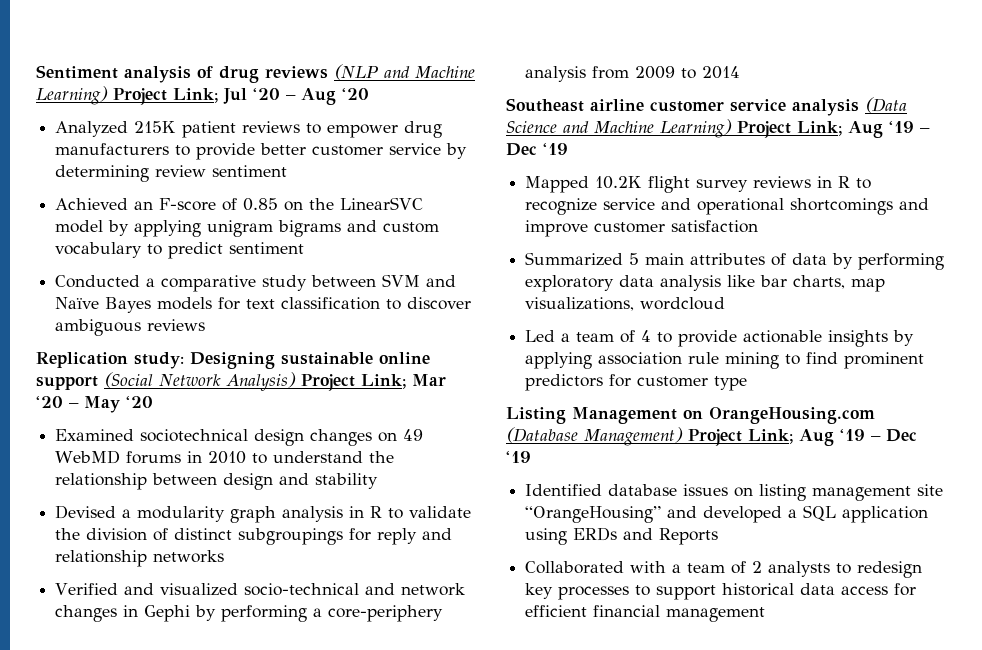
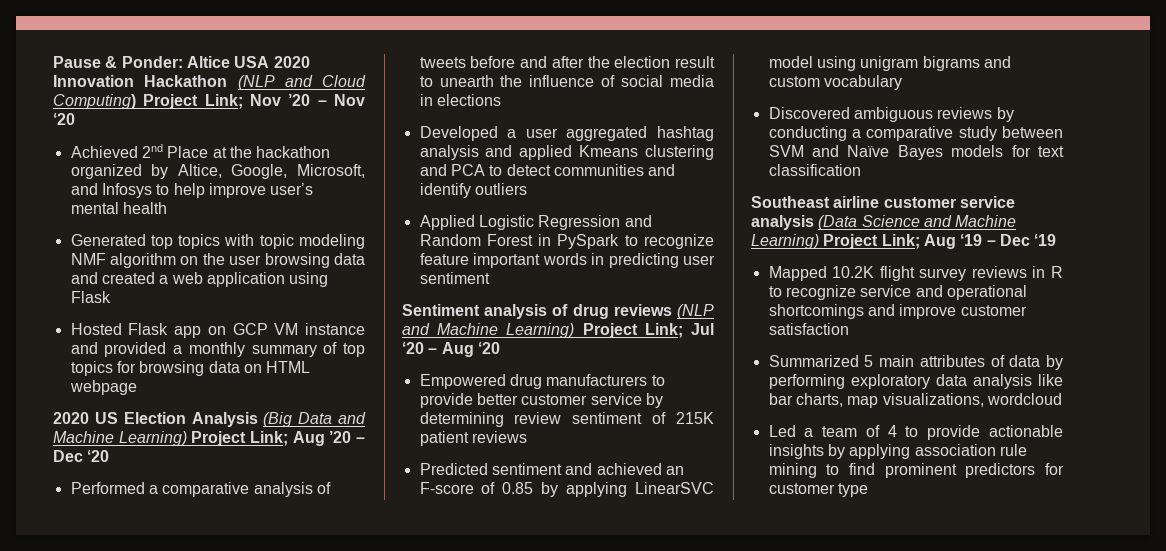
(36, 72) none -> [53,56,310,68] [53,75,366,90] [53,94,365,109] [53,113,75,125] [70,144,331,158] [70,164,365,179] [70,183,314,198] [70,202,167,214] [70,234,365,249] [70,253,365,268] [70,272,329,287] [70,291,111,303] [70,323,365,338] [70,342,366,357] [70,361,311,376] [69,380,137,395] [53,412,367,427] [53,431,365,446] [53,450,110,462] [70,482,331,497] [419,56,715,68] [419,75,714,87] [419,94,501,106] [419,126,714,141] [419,145,714,160] [419,164,676,176] [419,183,527,198] [419,215,652,230] [419,234,714,249] [419,253,715,268] [419,272,490,284] Pause & Ponder: Altice USA 2020 Innovation Hackathon (NLP and Cloud Computing) Project Link; Nov ’20 – Nov ‘20 // Achieved 2nd Place at the hackathon organized by Altice, Google, Microsoft, and Infosys to help improve user’s mental health // Generated top topics with topic modeling NMF algorithm on the user browsing data and created a web application using Flask // Hosted Flask app on GCP VM instance and provided a monthly summary of top topics for browsing data on HTML webpage // 2020 US Election Analysis (Big Data and Machine Learning) Project Link; Aug ’20 – Dec ‘20 // Performed a comparative analysis of tweets before and after the election result to unearth the influence of social media in elections // Developed a user aggregated hashtag analysis and applied Kmeans clustering and PCA to detect communities and identify outliers // Applied Logistic Regression and Random Forest in PySpark to recognize feature important words in predicting user sentiment //
[55,121,399,138] Analyzed 215K patient reviews to empower -> [419,374,506,389] Empowered
[55,197,424,211] [55,220,202,237] // Achieved an F-score of 0.85 on the LinearSVC model by applying -> [652,412,714,424] [419,431,527,446] [419,463,684,475] [419,482,714,497] [768,56,856,71] of 215K patient reviews // Predicted sentiment and achieved an F-score of 0.85 by applying LinearSVC model using
[147,242,305,259] [55,275,141,288] to predict sentiment // Conducted -> [768,107,1014,122] [768,126,847,141] // Discovered ambiguous reviews by conducting
[386,297,472,310] [55,319,206,336] [36,352,430,369] [36,372,446,391] [36,396,153,413] [55,429,424,446] [55,450,395,464] [55,473,379,490] [55,505,472,523] [55,528,453,545] [55,550,225,567] [55,583,466,596] [55,605,444,622] [525,66,741,82] to discover ambiguous reviews // Replication study: Designing sustainable online support (Social Network Analysis) Project Link; Mar ‘20 – May ‘20 // Examined sociotechnical design changes on 49 WebMD forums in 2010 to understand the relationship between design and stability // Devised a modularity graph analysis in R to validate the division of distinct subgroupings for reply and relationship networks // Verified and visualized socio-technical and network changes in Gephi by performing a core-periphery analysis from 2009 to 2014 -> (861, 170) none
[506,407,875,424] [506,427,917,446] [506,451,531,463] [525,484,944,501] [525,505,929,523] [525,527,719,545] [525,561,923,578] [525,583,917,600] [525,605,766,622] // Listing Management on OrangeHousing.com (Database Management) Project Link; Aug ‘19 – Dec ‘19 // Identified database issues on listing management site “OrangeHousing” and developed a SQL application using ERDs and Reports // Collaborated with a team of 2 analysts to redesign key processes to support historical data access for efficient financial management -> (868, 490) none

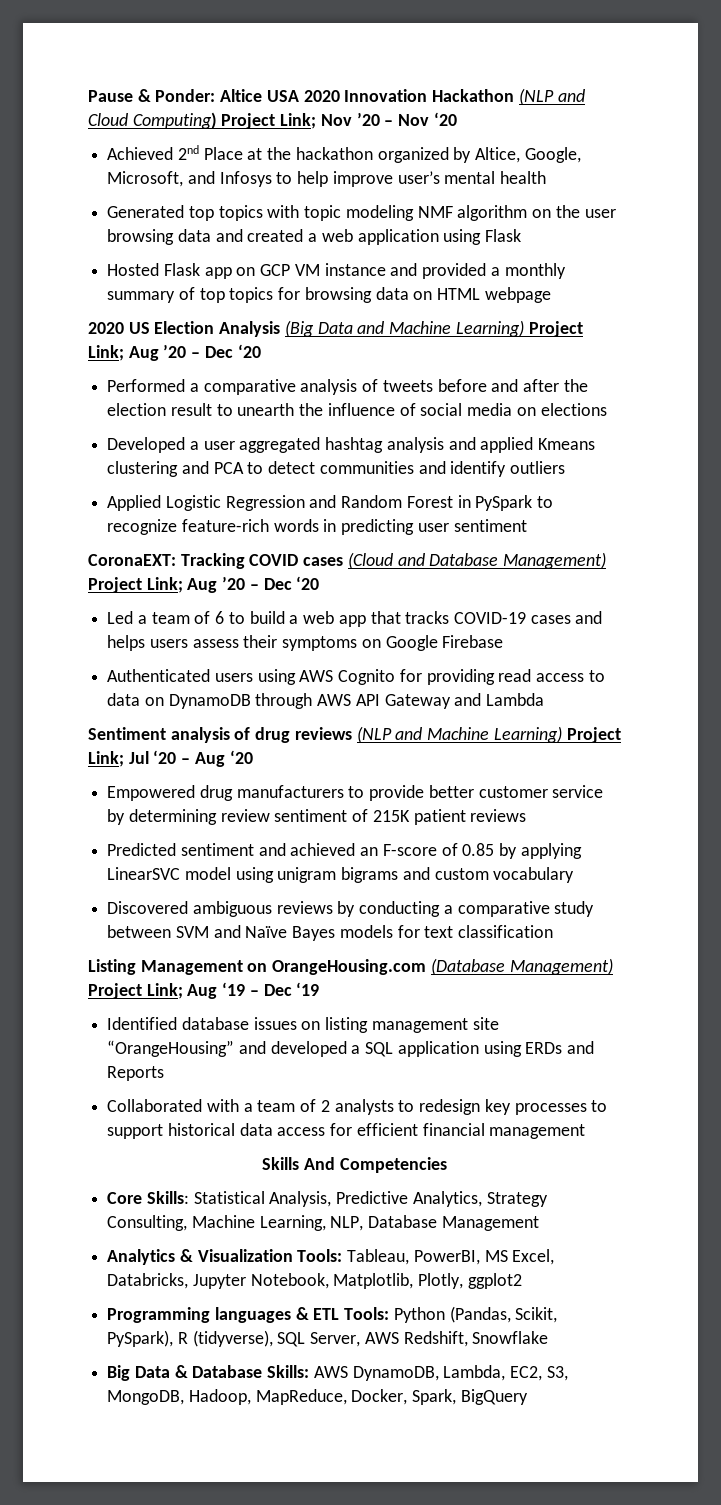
[419,94,433,106] in -> [516,407,536,416] on
[419,253,541,268] feature important -> [181,519,269,532] feature-rich
(490, 278) none -> [88,552,607,569] [88,576,320,593] [107,611,603,627] [107,635,504,651] [107,669,605,685] [107,693,545,709] // CoronaEXT: Tracking COVID cases (Cloud and Database Management) Project Link; Aug ’20 – Dec ‘20 // Led a team of 6 to build a web app that tracks COVID-19 cases and helps users assess their symptoms on Google Firebase // Authenticated users using AWS Cognito for providing read access to data on DynamoDB through AWS API Gateway and Lambda
[751,196,1015,208] [751,215,1017,230] [751,234,819,249] Southeast airline customer service analysis (Data Science and Machine Learning) -> [88,958,613,975] Listing Management on OrangeHousing.com (Database Management)
[768,266,1063,281] [768,285,1027,300] [768,304,1027,319] [768,323,849,335] [768,355,1063,370] [768,374,1063,389] [768,393,1062,408] [768,425,1063,440] [768,444,1027,459] [768,463,1064,478] [768,483,868,497] Mapped 10.2K flight survey reviews in R to recognize service and operational shortcomings and improve customer satisfaction // Summarized 5 main attributes of data by performing exploratory data analysis like bar charts, map visualizations, wordcloud // Led a team of 4 to provide actionable insights by applying association rule mining to find prominent predictors for customer type -> [107,1017,499,1033] [107,1040,595,1057] [107,1066,165,1081] [107,1099,608,1115] [107,1123,586,1139] [262,1157,447,1173] [107,1191,548,1207] [107,1215,539,1231] [107,1249,555,1265] [107,1273,522,1289] [107,1306,558,1323] [107,1330,549,1347] [107,1365,568,1381] [107,1389,528,1405] Identified database issues on listing management site “OrangeHousing” and developed a SQL application using ERDs and Reports // Collaborated with a team of 2 analysts to redesign key processes to support historical data access for efficient financial management // Skills And Competencies // Core Skills: Statistical Analysis, Predictive Analytics, Strategy Consulting, Machine Learning, NLP, Database Management // Analytics & Visualization Tools: Tableau, PowerBI, MS Excel, Databricks, Jupyter Notebook, Matplotlib, Plotly, ggplot2 // Programming languages & ETL Tools: Python (Pandas, Scikit, PySpark), R (tidyverse), SQL Server, AWS Redshift, Snowflake // Big Data & Database Skills: AWS DynamoDB, Lambda, EC2, S3, MongoDB, Hadoop, MapReduce, Docker, Spark, BigQuery

